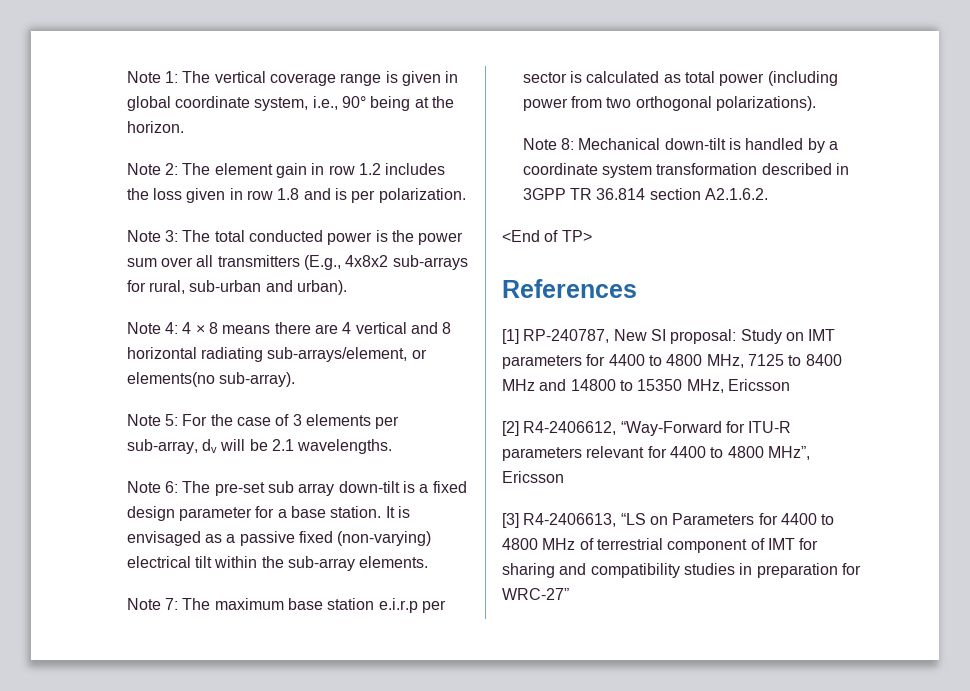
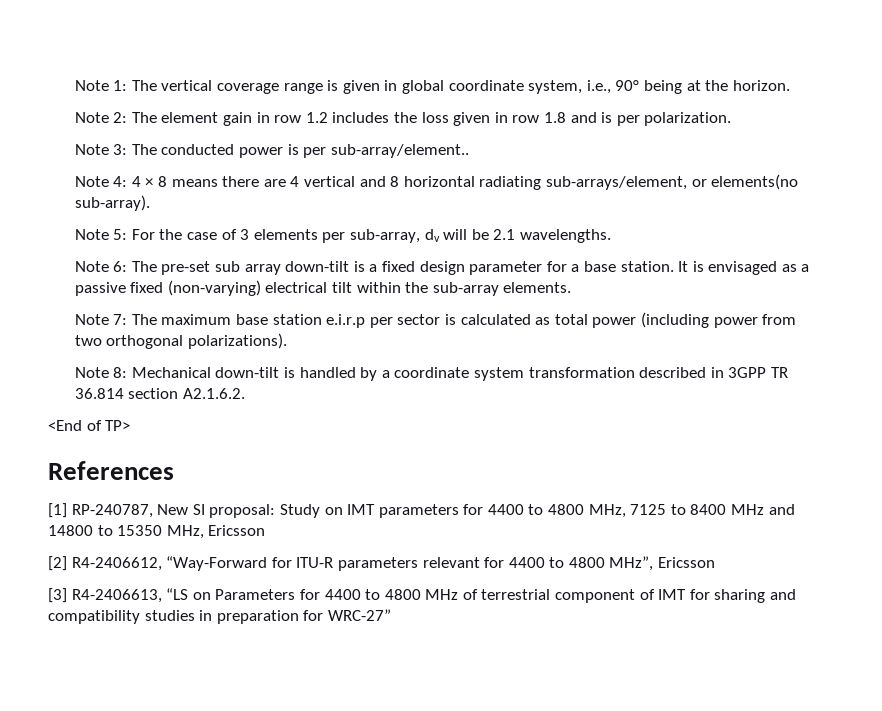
[214,230,245,242] total -> (157, 149) none
[392,230,464,245] [126,255,468,270] [126,280,348,295] the power sum over all transmitters (E.g., 4x8x2 sub-arrays for rural, sub-urban and urban). -> [303,144,469,158] per sub-array/element..

